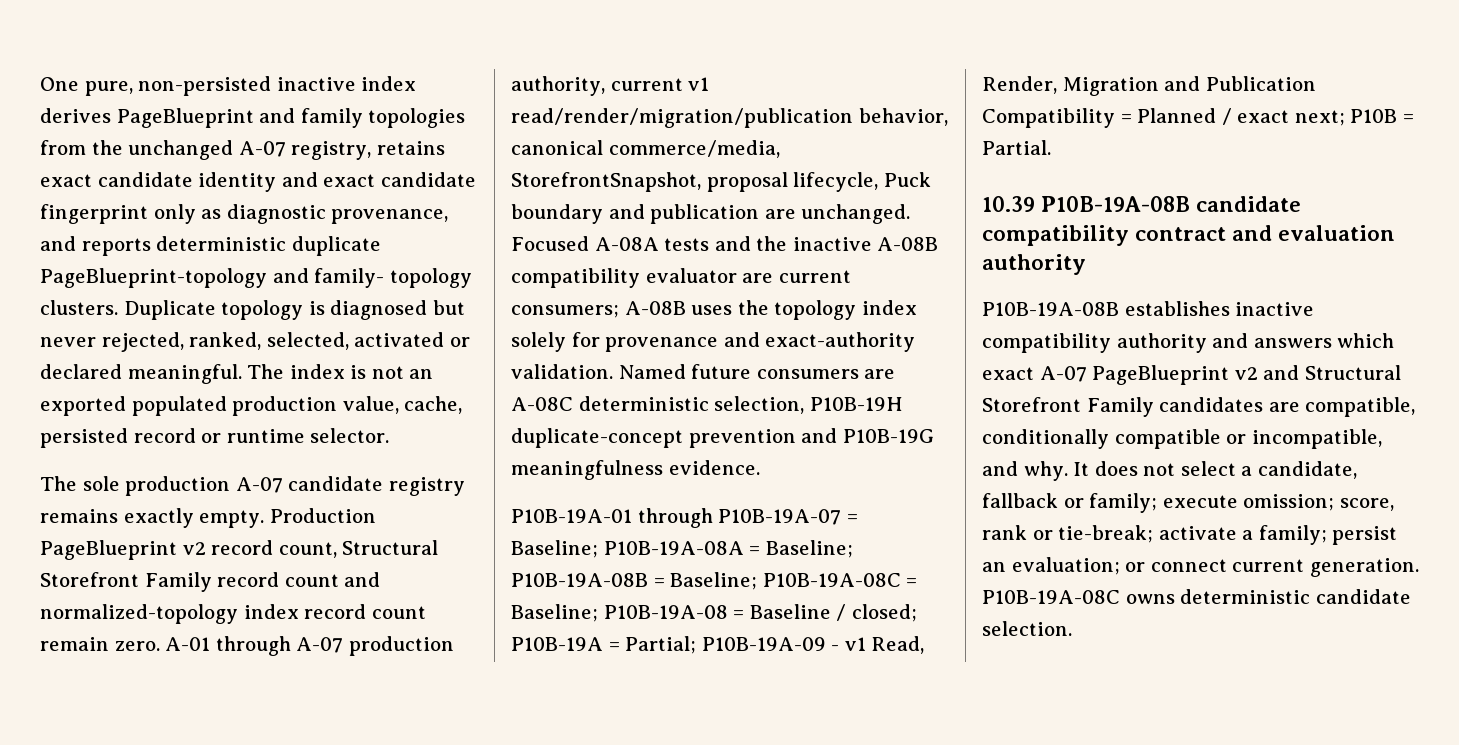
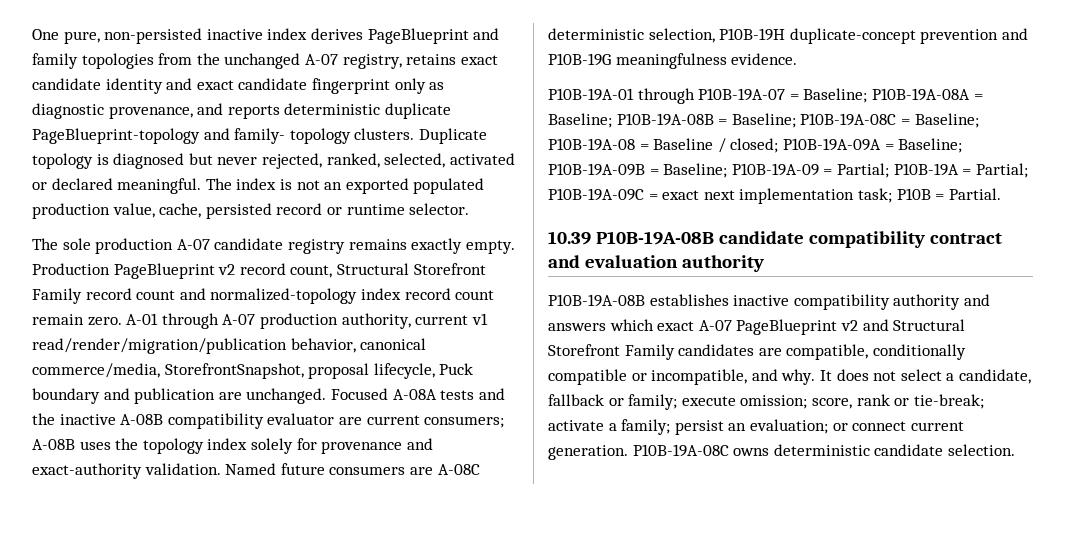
[511,636,925,654] [982,76,1316,96] [982,108,1345,128] P10B-19A = Partial; P10B-19A-09 - v1 Read, Render, Migration and Publication Compatibility = Planned / exact next; -> [782,138,963,153] [548,163,1028,178] [548,188,892,204] P10B-19A-09A = Baseline; P10B-19A-09B = Baseline; P10B-19A-09 = Partial; P10B-19A = Partial; P10B-19A-09C = exact next implementation task;

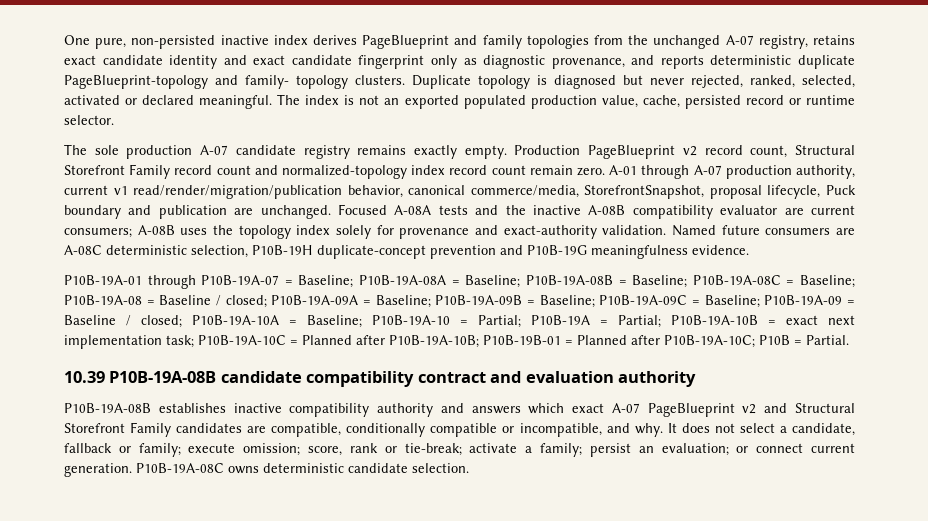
[731,163,819,176] P10B-19A-09 -> [599,295,855,308] [64,315,450,328] P10B-19A-09C = Baseline; P10B-19A-09 = Baseline / closed; P10B-19A-10A = Baseline; P10B-19A-10
[548,188,644,201] P10B-19A-09C -> [671,315,758,325] P10B-19A-10B
(892, 195) none -> [198,335,755,348] P10B-19A-10C = Planned after P10B-19A-10B; P10B-19B-01 = Planned after P10B-19A-10C;

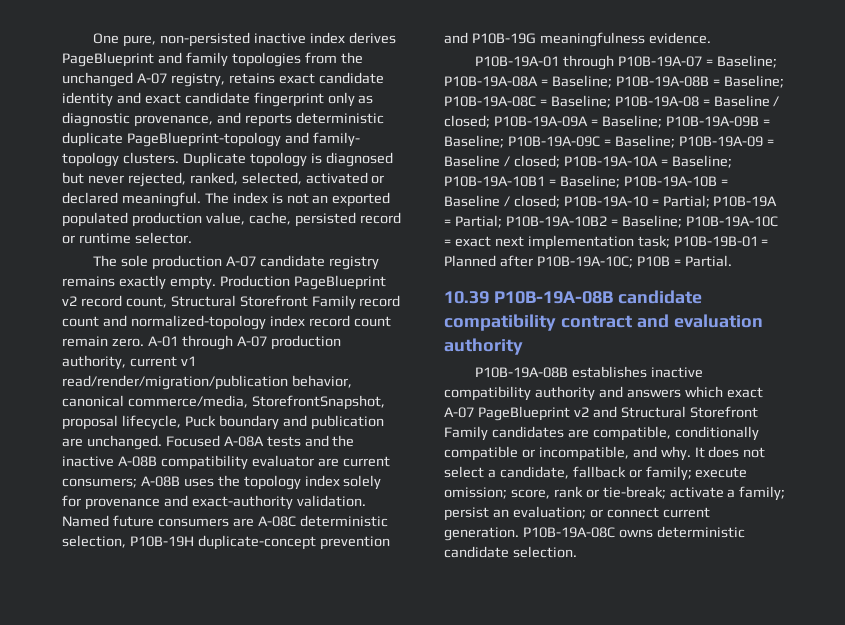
(362, 321) none -> [444,175,728,188] [444,195,560,208] P10B-19A-10B1 = Baseline; P10B-19A-10B = Baseline / closed;
[671,315,758,325] P10B-19A-10B -> [505,215,778,228] P10B-19A-10B2 = Baseline; P10B-19A-10C
[198,335,479,348] P10B-19A-10C = Planned after P10B-19A-10B; -> (670, 241) none

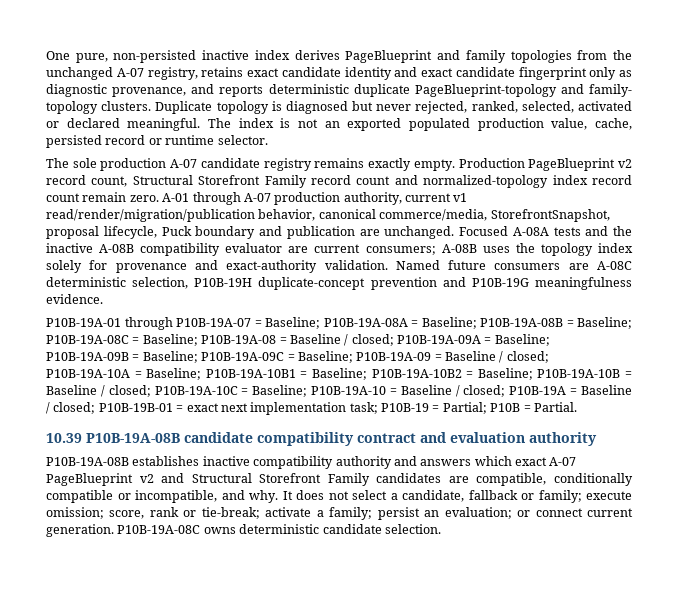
(620, 181) none -> [371,368,533,380] P10B-19A-10B2 = Baseline;
[563,195,778,208] [444,215,778,228] P10B-19A-10 = Partial; P10B-19A = Partial; P10B-19A-10B2 = Baseline; P10B-19A-10C -> [154,385,632,397] [46,402,173,414] P10B-19A-10C = Baseline; P10B-19A-10 = Baseline / closed; P10B-19A = Baseline / closed; P10B-19B-01
[673,236,769,247] [444,255,633,268] P10B-19B-01 = Planned after P10B-19A-10C; -> [381,402,487,414] P10B-19 = Partial;

